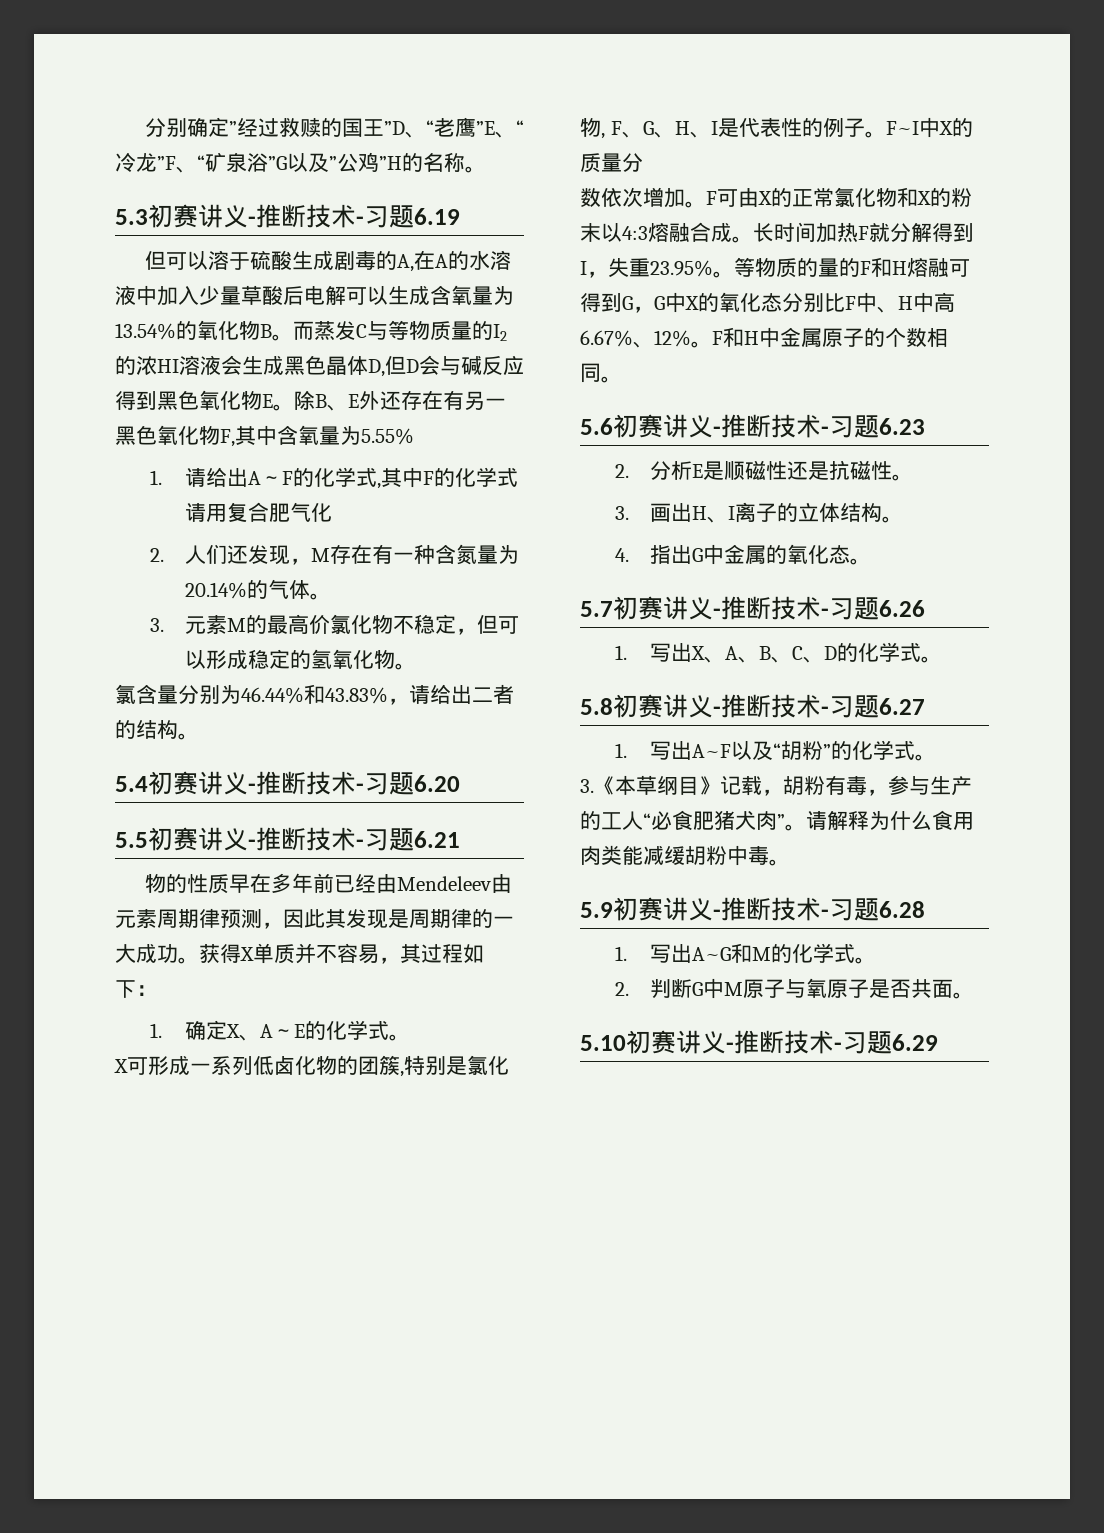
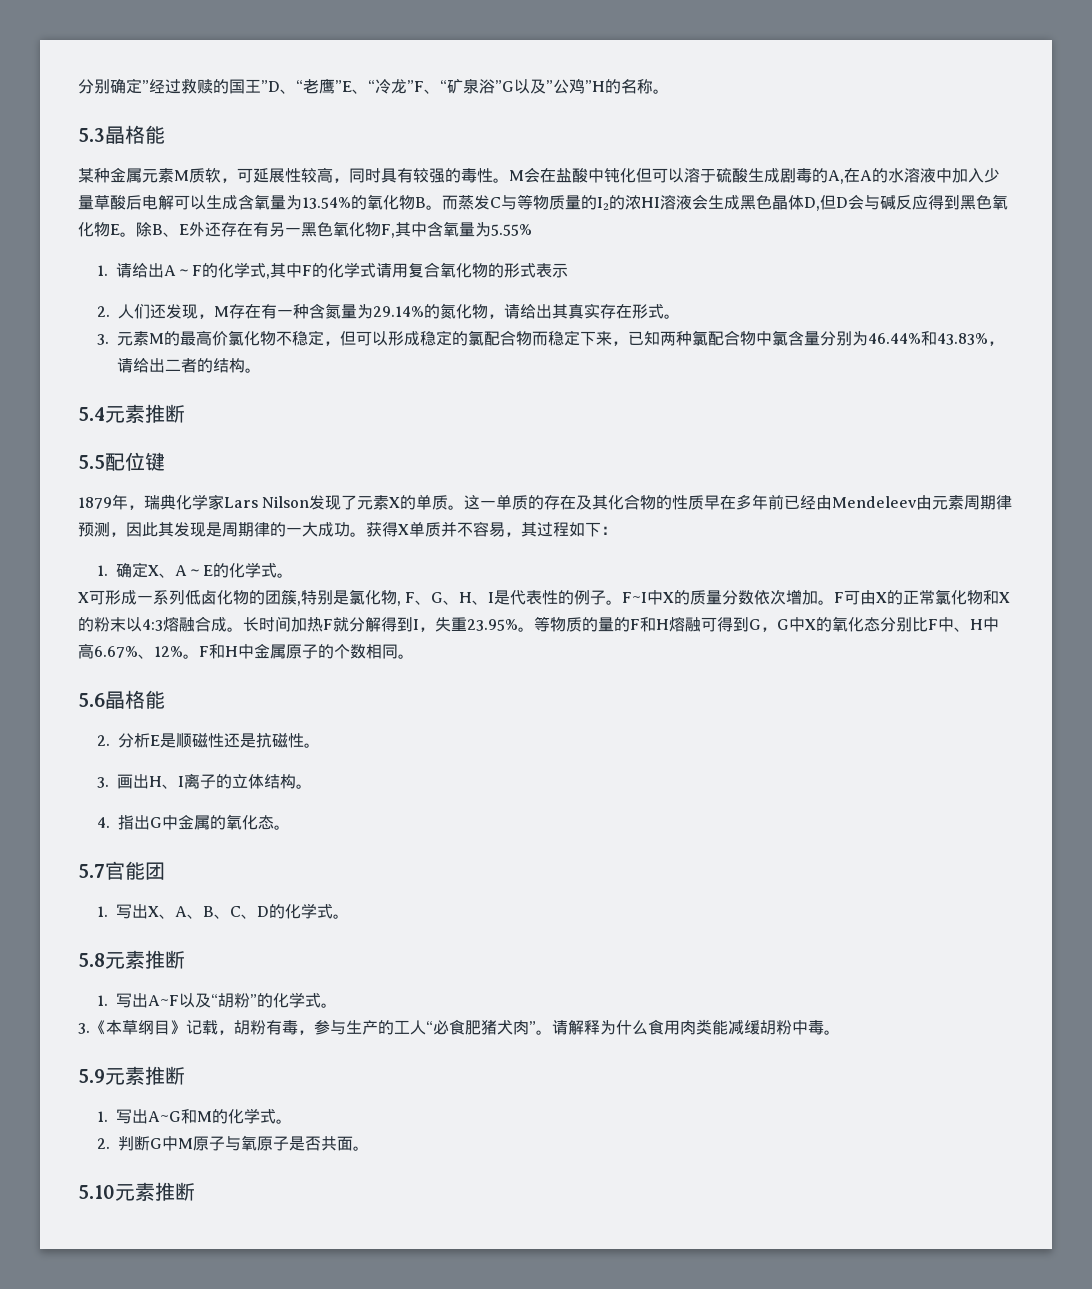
[148,204,460,228] 初赛讲义-推断技术-习题6.19 // -> [105,125,165,144] [78,167,636,183] 晶格能 // 某种金属元素M质软，可延展性较高，同时具有较强的毒性。M会在盐酸中钝化
[269,502,333,522] 肥气化 -> [439,262,568,278] 氧化物的形式表示
[185,579,311,599] 20.14%的气体 -> [372,303,664,319] 29.14%的氮化物，请给出其真实存在形式
[311,649,417,670] 氢氧化物。 // -> [467,330,772,346] 氯配合物而稳定下来，已知两种氯配合物中
[148,771,460,795] [115,827,460,851] 初赛讲义-推断技术-习题6.20 // 5.5初赛讲义-推断技术-习题6.21 // -> [105,404,185,423] [78,452,165,471] [78,494,641,510] 元素推断 // 5.5配位键 // 1879年，瑞典化学家Lars Nilson发现了元素X的单质。这一单质的存在及其化合
(643, 162) // -> (739, 597) none
[613,414,925,438] 初赛讲义-推断技术-习题6.23 -> [105,690,165,709] 晶格能
[613,596,925,620] 初赛讲义-推断技术-习题6.26 -> [105,861,165,880] 官能团
[613,694,925,718] 初赛讲义-推断技术-习题6.27 -> [105,950,185,969] 元素推断
[613,897,925,921] 初赛讲义-推断技术-习题6.28 -> [105,1066,185,1085] 元素推断
[626,1030,938,1054] 初赛讲义-推断技术-习题6.29 -> [115,1182,195,1201] 元素推断

